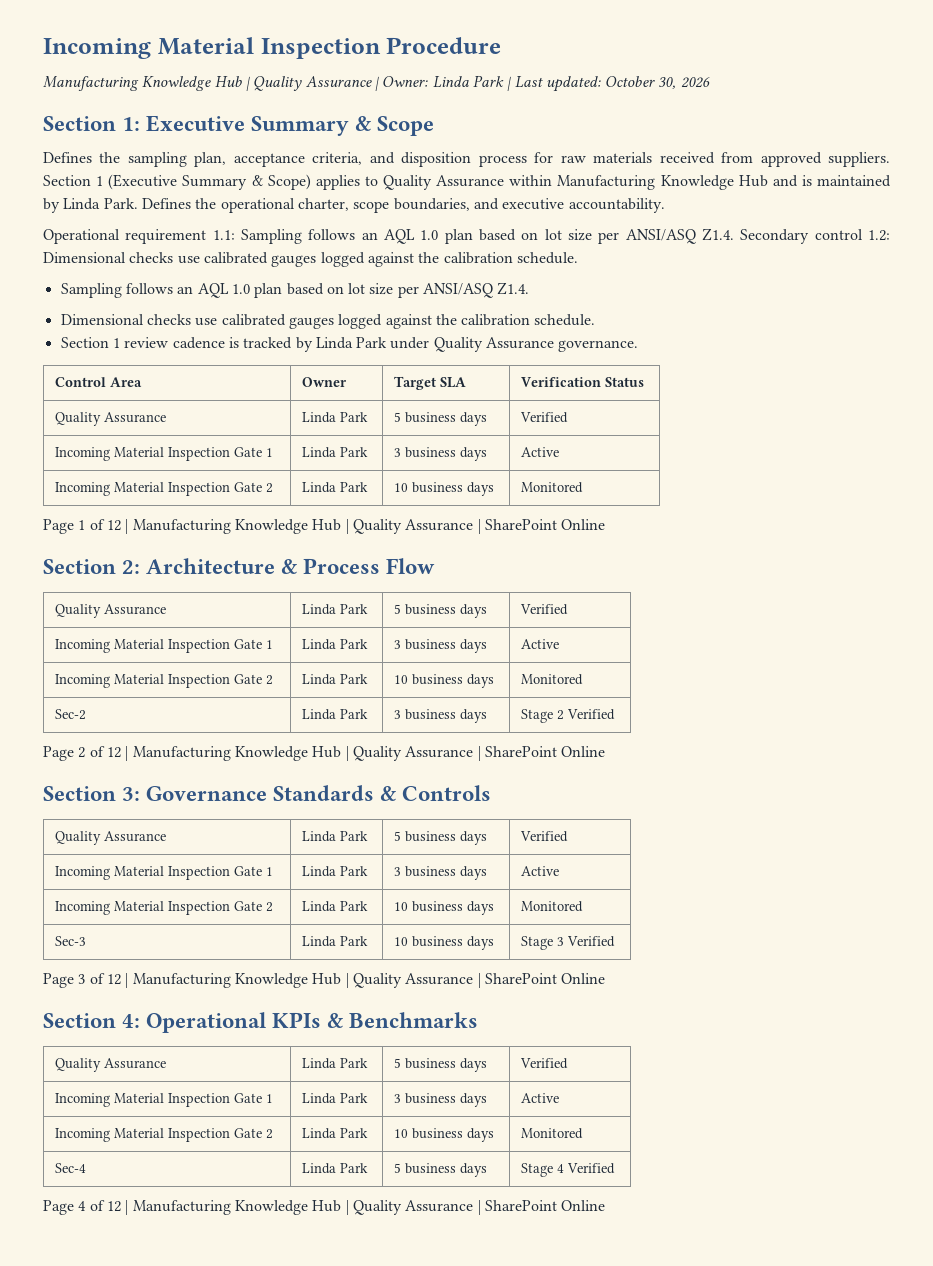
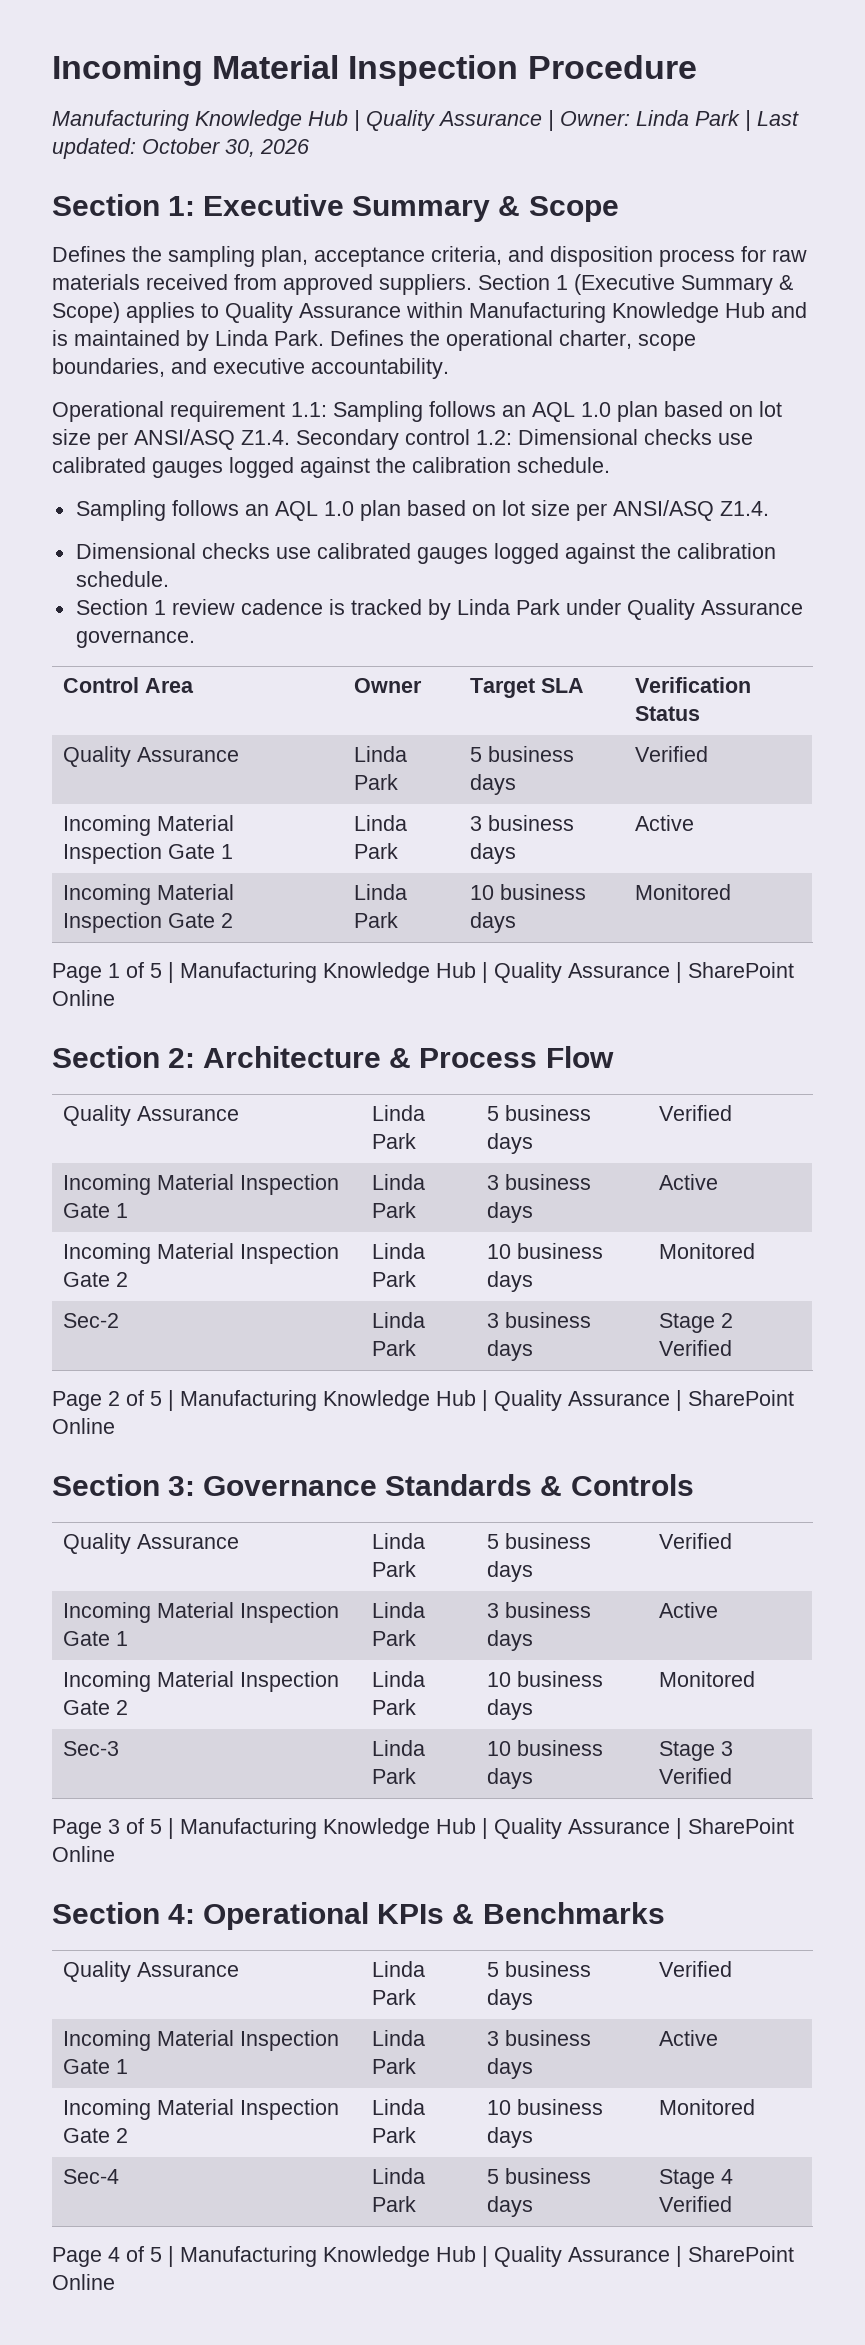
[106,520,121,531] 12 -> [150,963,162,978] 5
[106,747,121,758] 12 -> [150,1391,162,1406] 5
[106,974,121,985] 12 -> [150,1819,162,1834] 5
[106,1201,121,1212] 12 -> [150,2247,162,2262] 5

